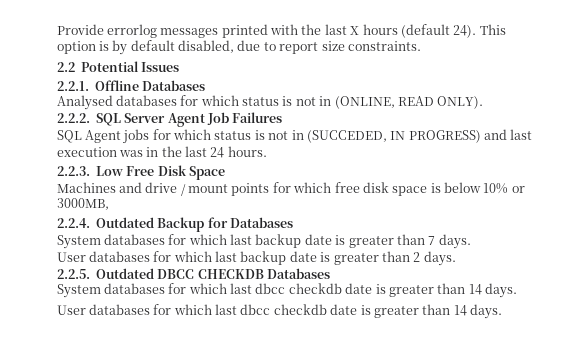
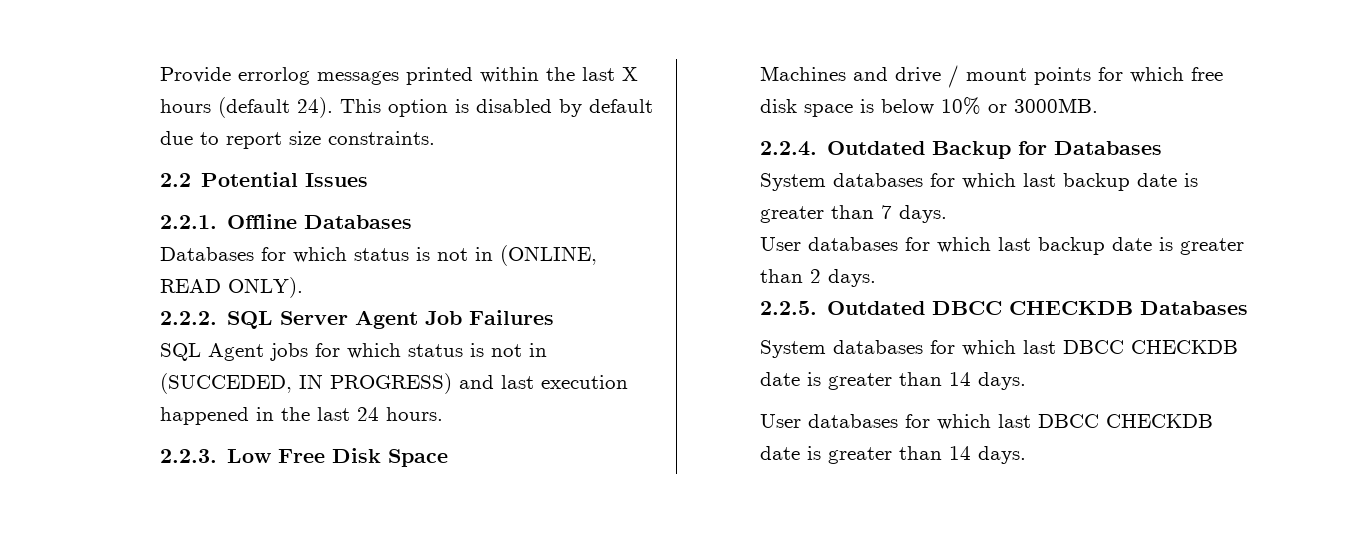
[270,24,299,35] with -> [480,67,540,83] within
(109, 46) none -> [476,99,553,113] disabled
[178,40,235,53] disabled, -> (654, 106) none
[56,95,177,110] Analysed databases -> [160,247,255,261] Databases
[118,150,143,157] was -> [160,407,250,425] happened
[56,198,109,210] 3000MB, -> [1014,98,1099,113] 3000MB.
[255,283,342,294] dbcc checkdb -> [1063,340,1239,354] DBCC CHECKDB
[240,304,327,315] dbcc checkdb -> [1038,414,1214,428] DBCC CHECKDB

